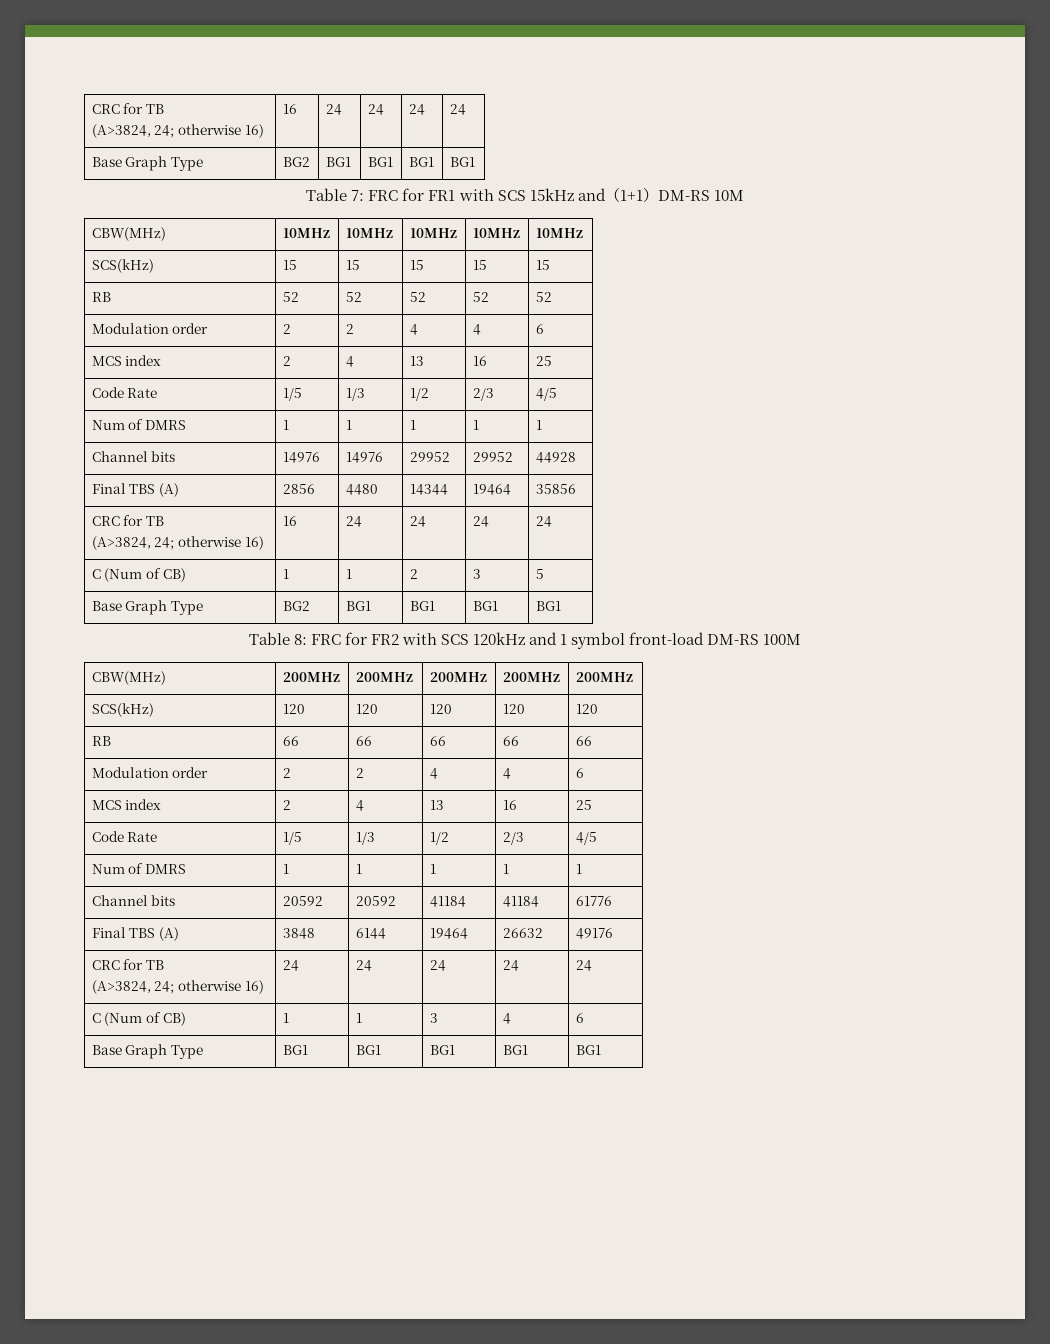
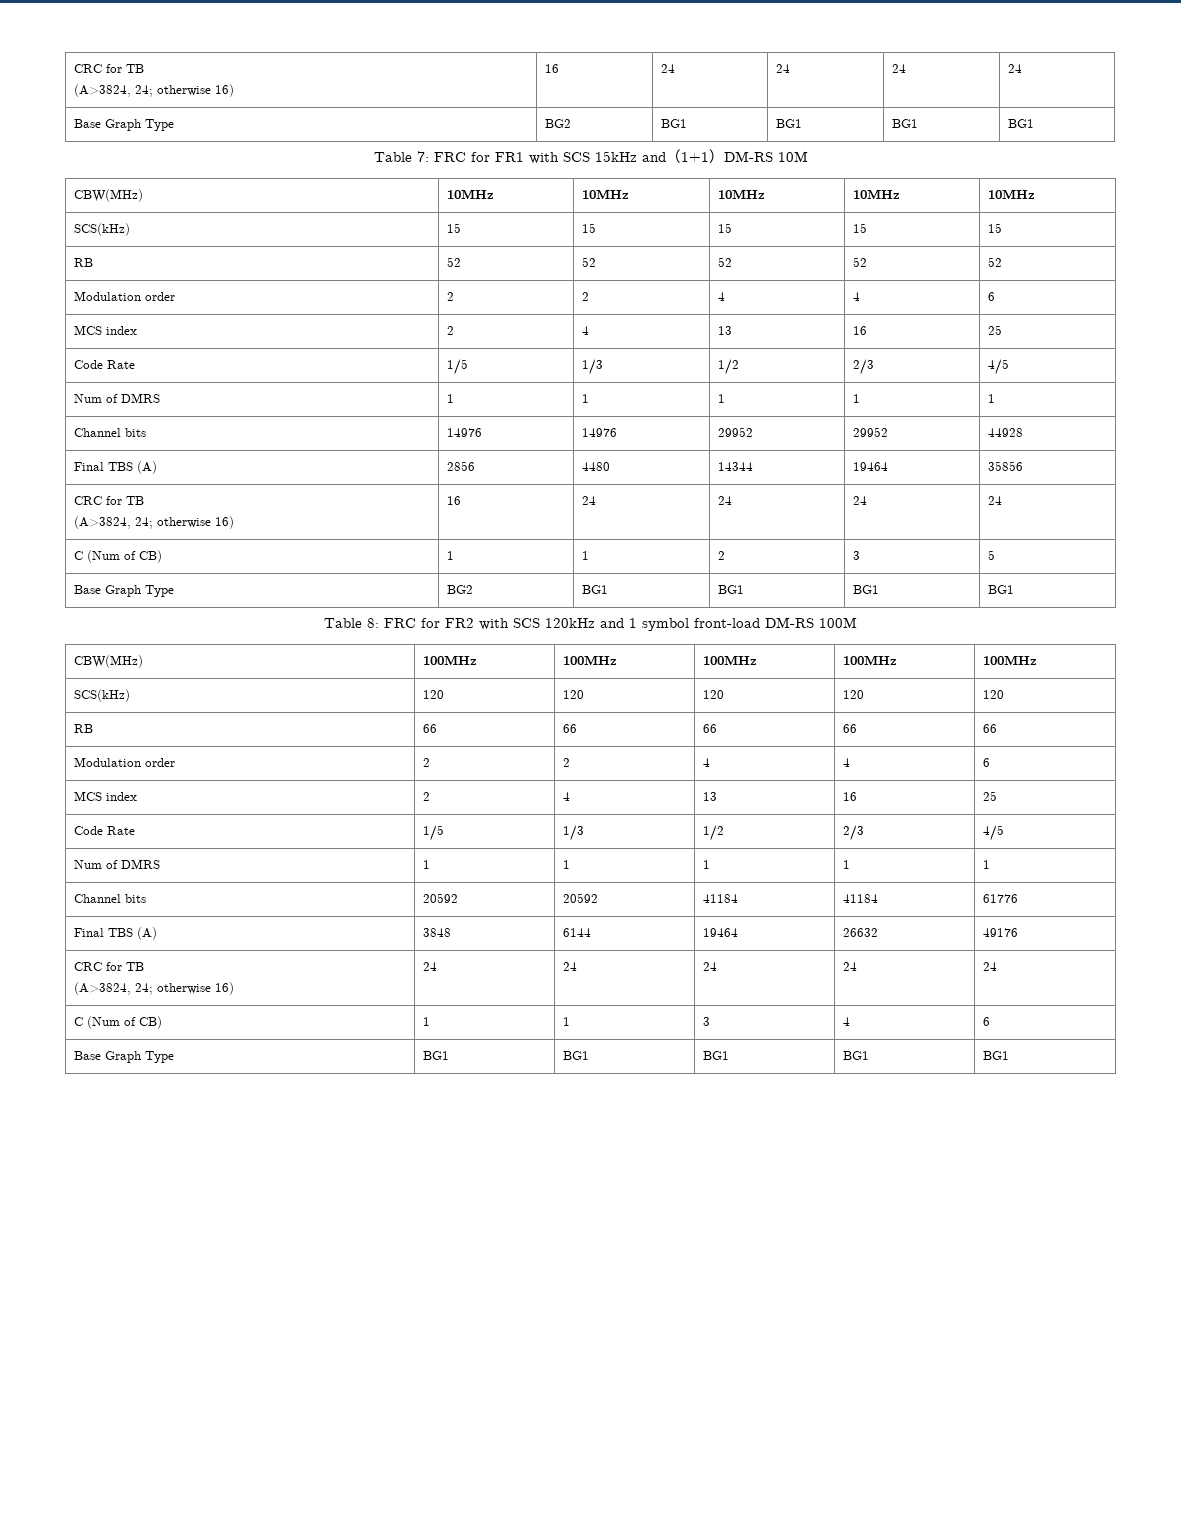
[282,672,340,682] [355,672,413,682] [429,672,487,682] [502,672,560,682] [575,672,633,682] 200MHz | 200MHz | 200MHz | 200MHz | 200MHz -> [422,655,477,665] [562,655,617,665] [702,655,757,665] [842,655,897,665] [982,655,1037,665] 100MHz | 100MHz | 100MHz | 100MHz | 100MHz

